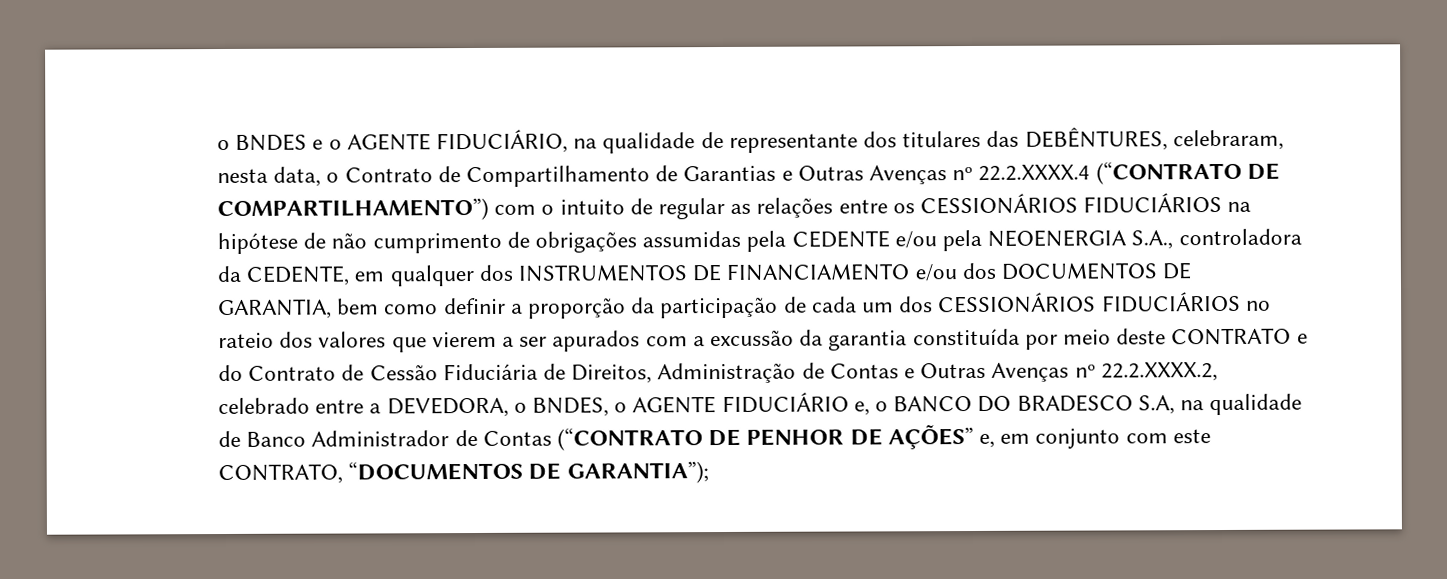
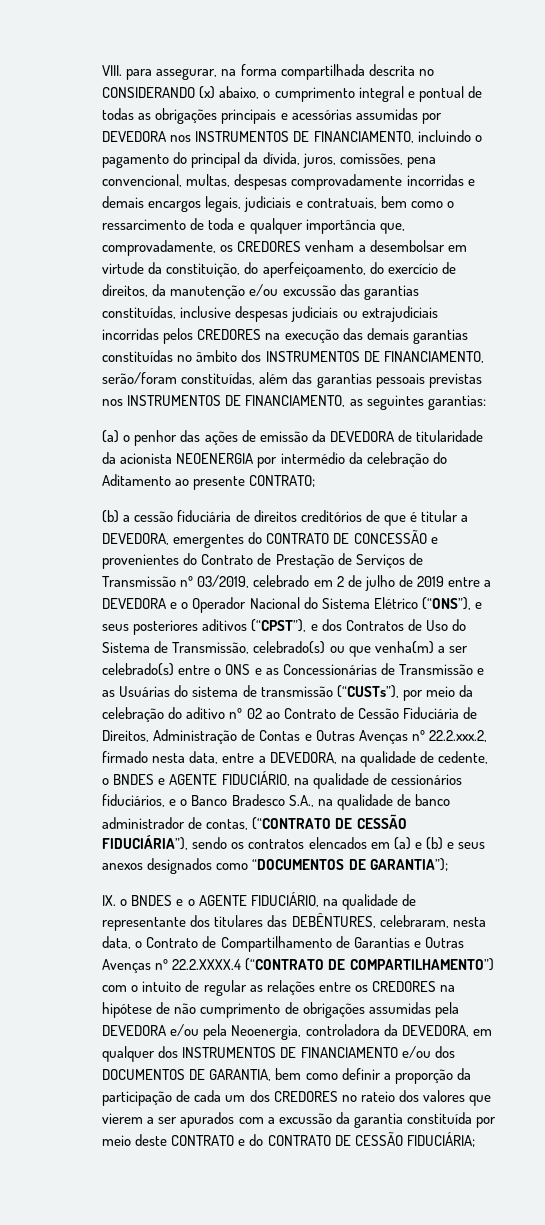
(216, 145) none -> [102,64,434,80] [102,86,482,102] [102,108,442,124] [102,130,482,143] [102,152,436,168] [102,174,475,190] [102,196,454,212] [102,218,405,234] [102,240,467,256] [102,262,456,278] [102,284,419,300] [102,306,438,322] [102,328,468,344] [102,350,484,363] [102,372,482,388] [102,395,486,410] [102,430,483,446] [102,452,447,468] [102,474,316,490] [102,510,468,526] [102,530,438,548] [102,553,423,569] [102,575,491,591] [102,597,482,613] [102,619,466,635] [102,641,468,657] [102,663,484,676] [102,685,473,701] [102,707,477,722] [102,729,487,744] [102,751,488,767] [102,771,462,789] [102,794,450,810] [102,814,407,830] [102,835,485,850] [102,858,448,874] [102,895,117,906] VIII. para assegurar, na forma compartilhada descrita no CONSIDERANDO (x) abaixo, o cumprimento integral e pontual de todas as obrigações principais e acessórias assumidas por DEVEDORA nos INSTRUMENTOS DE FINANCIAMENTO, incluindo o pagamento do principal da dívida, juros, comissões, pena convencional, multas, despesas comprovadamente incorridas e demais encargos legais, judiciais e contratuais, bem como o ressarcimento de toda e qualquer importância que, comprovadamente, os CREDORES venham a desembolsar em virtude da constituição, do aperfeiçoamento, do exercício de direitos, da manutenção e/ou excussão das garantias constituídas, inclusive despesas judiciais ou extrajudiciais incorridas pelos CREDORES na execução das demais garantias constituídas no âmbito dos INSTRUMENTOS DE FINANCIAMENTO, serão/foram constituídas, além das garantias pessoais previstas nos INSTRUMENTOS DE FINANCIAMENTO, as seguintes garantias: // (a) o penhor das ações de emissão da DEVEDORA de titularidade da acionista NEOENERGIA por intermédio da celebração do Aditamento ao presente CONTRATO; // (b) a cessão fiduciária de direitos creditórios de que é titular a DEVEDORA, emergentes do CONTRATO DE CONCESSÃO e provenientes do Contrato de Prestação de Serviços de Transmissão nº 03/2019, celebrado em 2 de julho de 2019 entre a DEVEDORA e o Operador Nacional do Sistema Elétrico (“ONS”), e seus posteriores aditivos (“CPST”), e dos Contratos de Uso do Sistema de Transmissão, celebrado(s) ou que venha(m) a ser celebrado(s) entre o ONS e as Concessionárias de Transmissão e as Usuárias do sistema de transmissão (“CUSTs”), por meio da celebração do aditivo nº 02 ao Contrato de Cessão Fiduciária de Direitos, Administração de Contas e Outras Avenças nº 22.2.xxx.2, firmado nesta data, entre a DEVEDORA, na qualidade de cedente, o BNDES e AGENTE FIDUCIÁRIO, na qualidade de cessionários fiduciários, e o Banco Bradesco S.A., na qualidade de banco administrador de contas, (“CONTRATO DE CESSÃO FIDUCIÁRIA”), sendo os contratos elencados em (a) e (b) e seus anexos designados como “DOCUMENTOS DE GARANTIA”); // IX.
[920,192,1223,215] CESSIONÁRIOS FIDUCIÁRIOS -> [371,981,436,992] CREDORES
[791,230,890,248] CEDENTE -> [102,1025,167,1036] DEVEDORA
[987,229,1174,250] NEOENERGIA S.A., -> [231,1025,302,1040] Neoenergia,
[246,265,350,286] CEDENTE, -> [401,1025,469,1037] DEVEDORA,
[938,291,1241,314] CESSIONÁRIOS FIDUCIÁRIOS -> [273,1091,338,1102] CREDORES
[248,362,1218,384] [217,392,1303,418] [217,424,1211,451] [217,460,709,485] Contrato de Cessão Fiduciária de Direitos, Administração de Contas e Outras Avenças nº 22.2.XXXX.2, celebrado entre a DEVEDORA, o BNDES, o AGENTE FIDUCIÁRIO e, o BANCO DO BRADESCO S.A, na qualidade de Banco Administrador de Contas (“CONTRATO DE PENHOR DE AÇÕES” e, em conjunto com este CONTRATO, “DOCUMENTOS DE GARANTIA”); -> [267,1132,475,1147] CONTRATO DE CESSÃO FIDUCIÁRIA;

